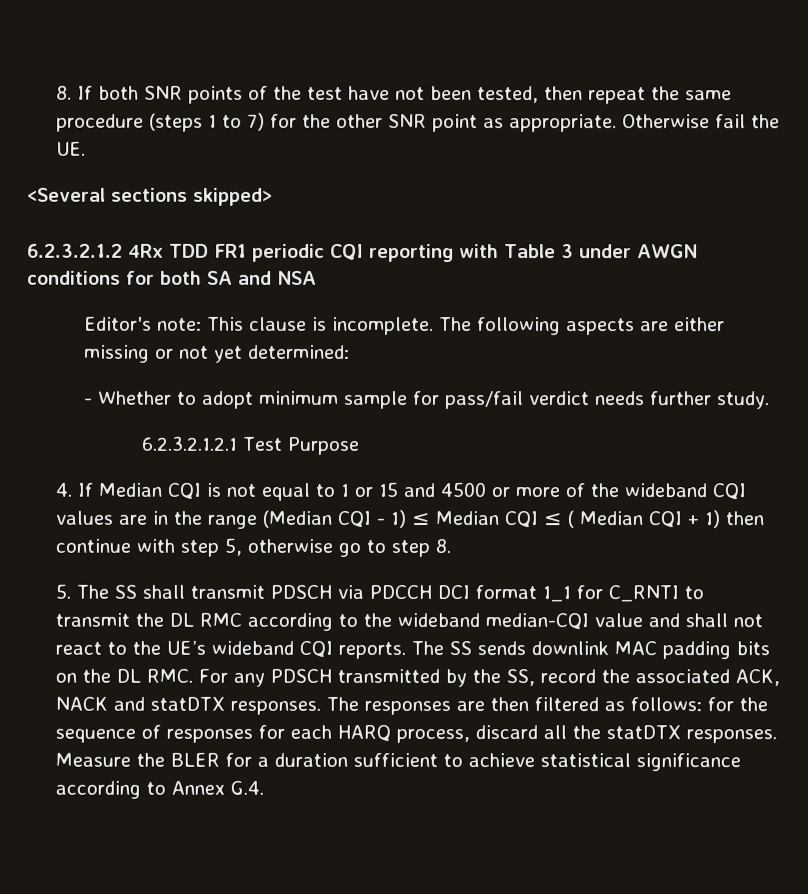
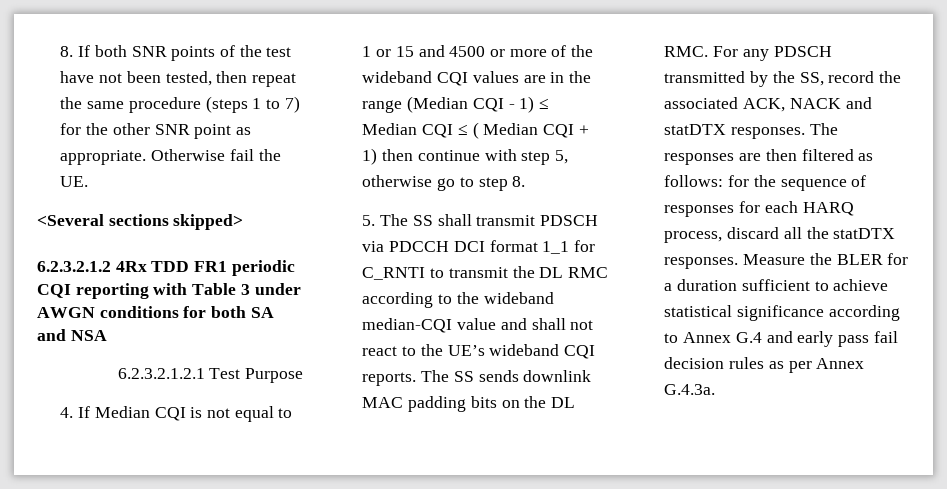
[84,316,726,336] [84,344,351,363] [84,390,771,410] // Editor's note: This clause is incomplete. The following aspects are either missing or not yet determined: // - Whether to adopt minimum sample for pass/fail verdict needs further study. -> (107, 335) none
[229,780,264,795] G.4. -> [735,331,898,347] [664,357,865,373] [664,384,716,395] G.4 and early pass fail decision rules as per Annex G.4.3a.

